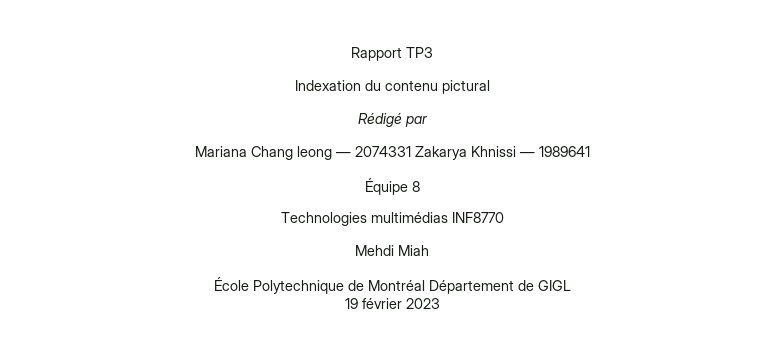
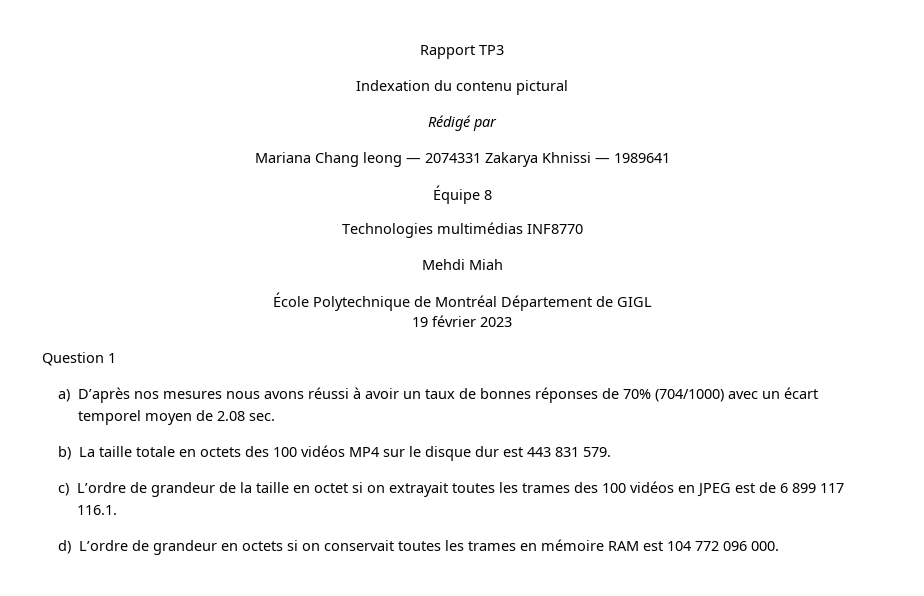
(440, 303) none -> [42,352,116,366] [58,387,818,403] [77,410,275,425] [58,445,611,461] [58,481,844,497] [76,505,117,515] [58,539,779,555] // Question 1 // a) D’après nos mesures nous avons réussi à avoir un taux de bonnes réponses de 70% (704/1000) avec un écart temporel moyen de 2.08 sec. // b) La taille totale en octets des 100 vidéos MP4 sur le disque dur est 443 831 579. // c) L’ordre de grandeur de la taille en octet si on extrayait toutes les trames des 100 vidéos en JPEG est de 6 899 117 116.1. // d) L’ordre de grandeur en octets si on conservait toutes les trames en mémoire RAM est 104 772 096 000.

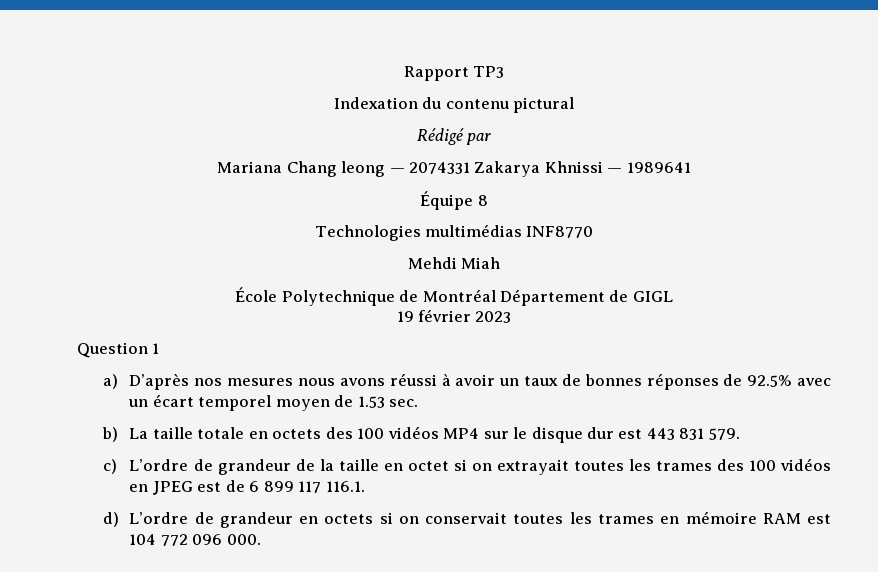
[622,389,724,402] 70% (704/1000) -> [747,375,793,387] 92.5%
[216,411,245,421] 2.08 -> [357,396,385,408] 1.53

